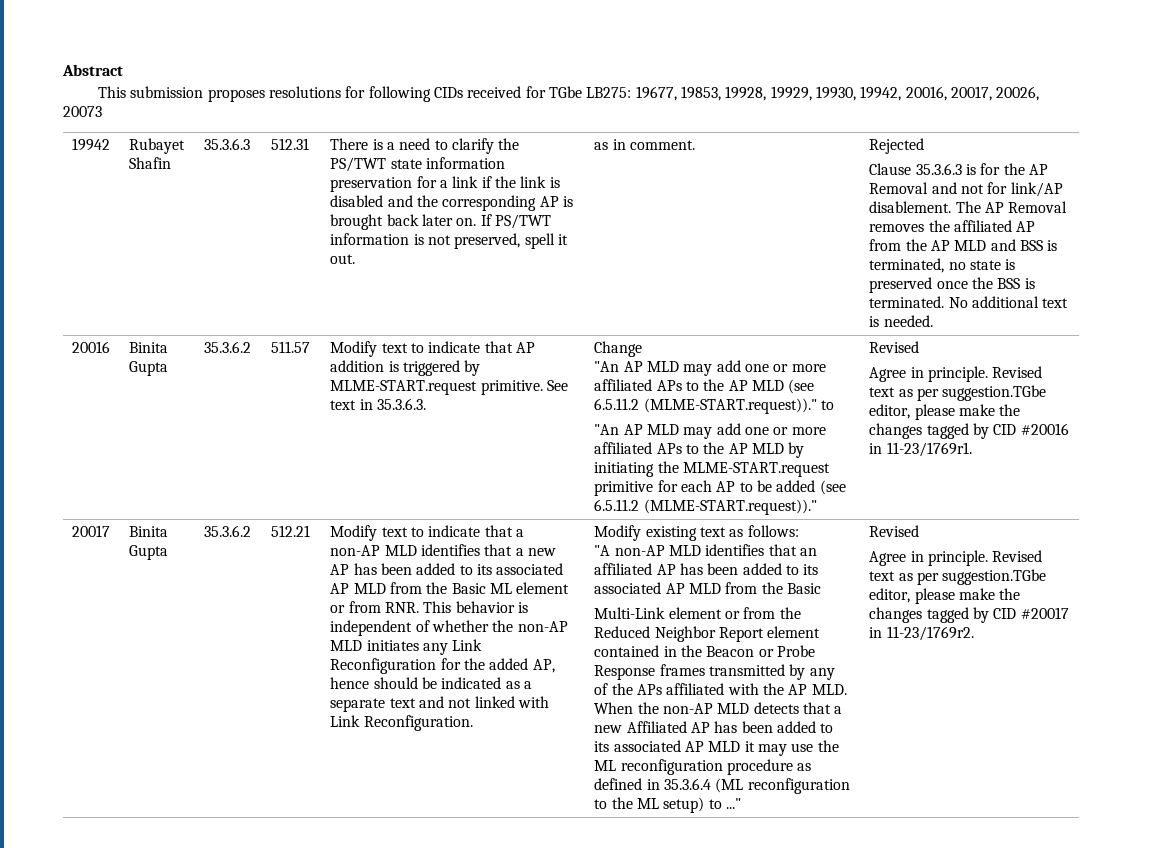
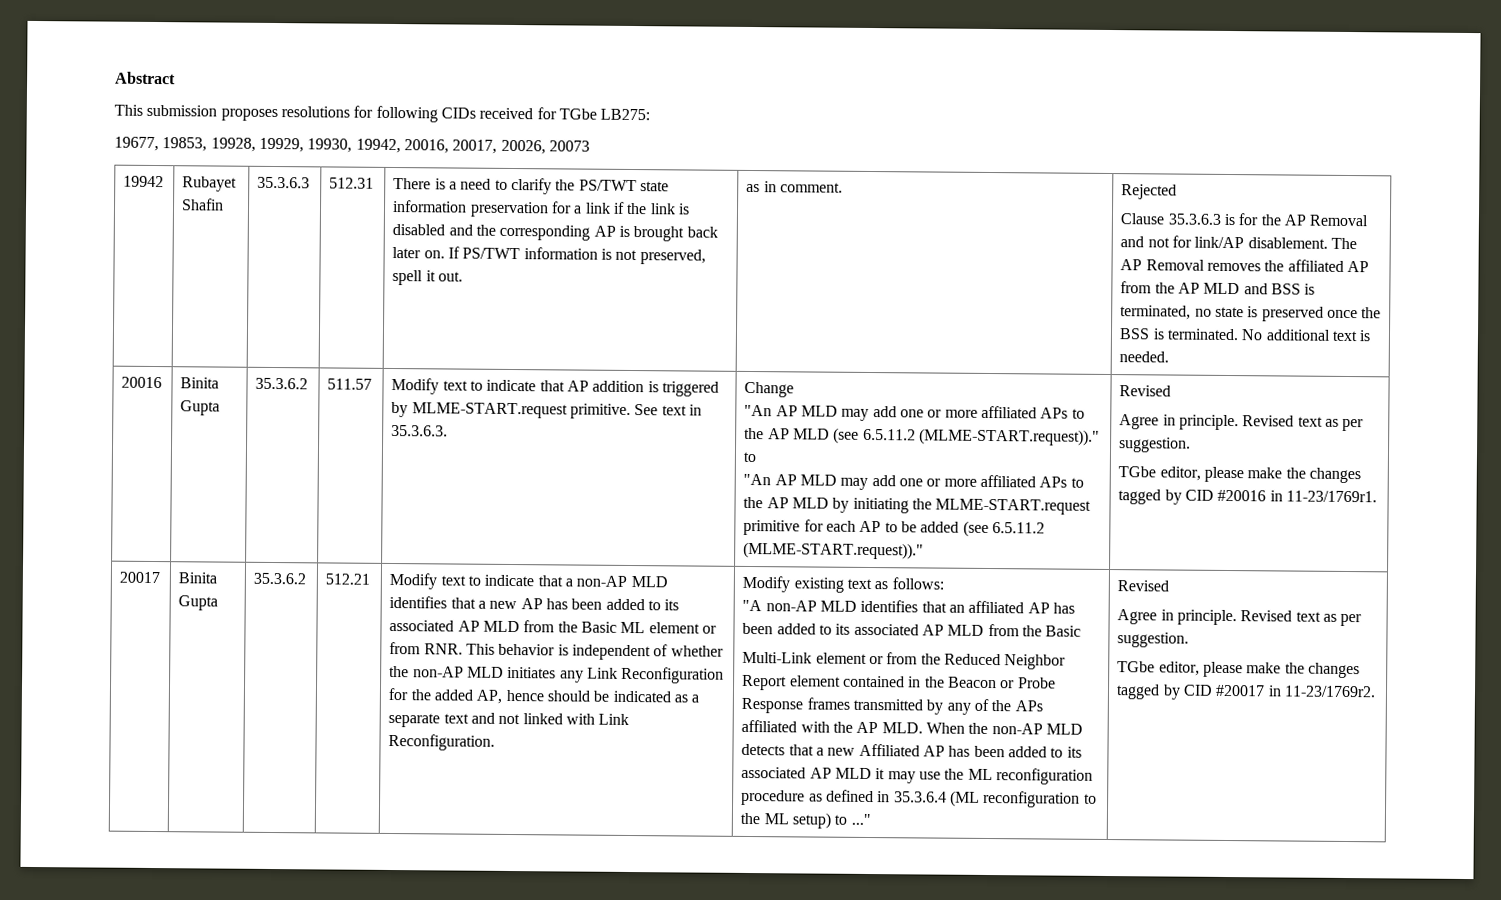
(632, 92) none -> (651, 114) //
[942,385,1047,401] suggestion.TGbe -> [1118,437,1192,453] [1118,466,1157,478] suggestion. // TGbe
[942,569,1047,585] suggestion.TGbe -> [1117,632,1190,648] [1117,661,1156,673] suggestion. // TGbe

